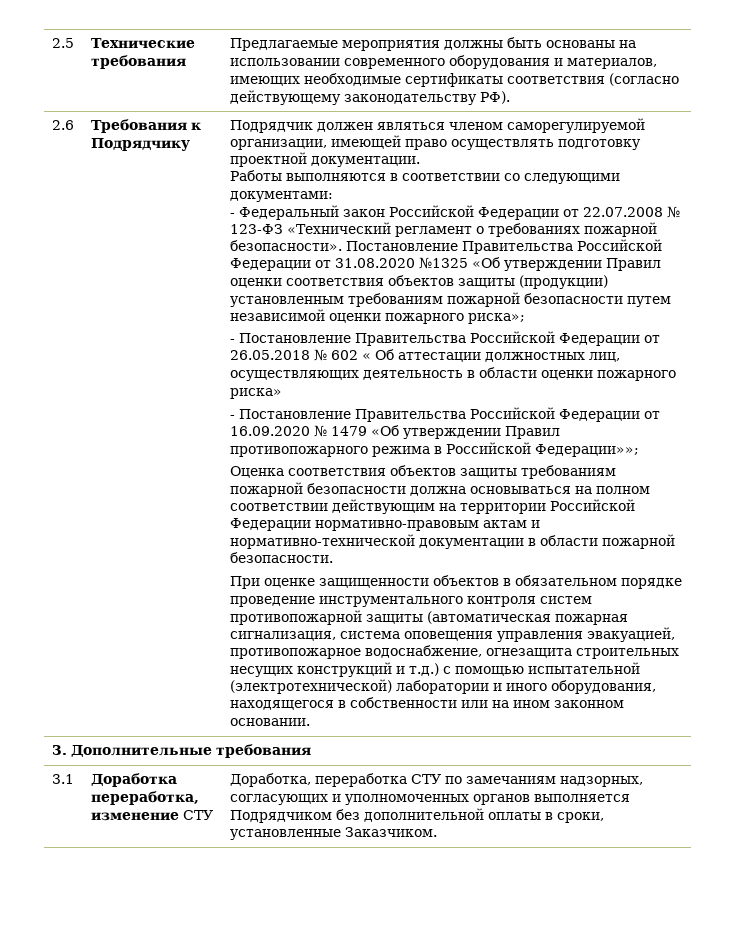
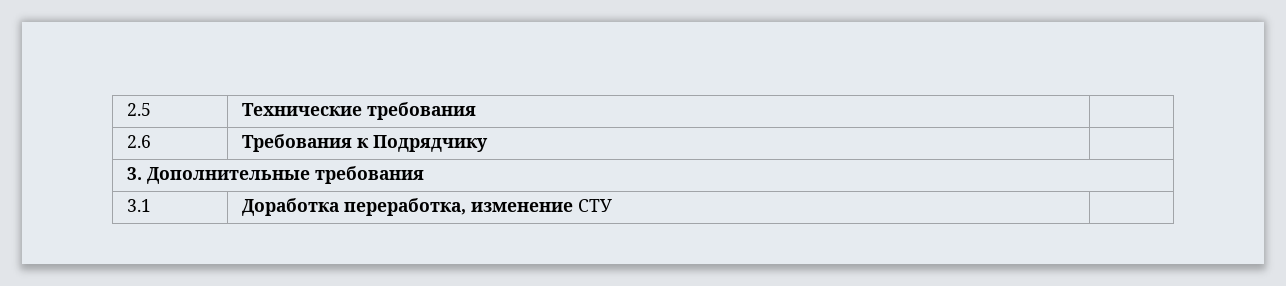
[230,37,637,51] [230,55,658,69] [230,73,680,87] [230,90,511,105] [52,120,75,130] [91,119,202,133] [91,138,191,151] [230,118,646,133] [230,135,642,150] [230,152,421,167] [230,170,621,184] [230,191,334,202] [230,205,681,220] [230,222,658,237] [230,239,663,254] [230,257,662,271] [230,275,609,289] [230,292,672,307] [230,309,526,324] [230,331,661,346] [230,349,621,362] [230,367,677,381] [230,388,283,399] [230,407,661,422] [230,425,561,439] [230,442,640,457] [230,465,617,479] [230,482,651,497] [230,499,636,514] [230,518,541,531] [230,534,676,549] [230,552,334,563] [230,575,683,589] [230,596,593,607] [230,610,629,625] [230,627,676,642] [230,645,680,659] [230,662,641,677] [230,679,657,694] [230,697,625,710] [230,718,311,726] Предлагаемые мероприятия должны быть основаны на использовании современного оборудования и материалов, имеющих необходимые сертификаты соответствия (согласно действующему законодательству РФ). // 2.6 | Требования к Подрядчику | Подрядчик должен являться членом саморегулируемой организации, имеющей право осуществлять подготовку проектной документации. // Работы выполняются в соответствии со следующими документами: // - Федеральный закон Российской Федерации от 22.07.2008 № 123-ФЗ «Технический регламент о требованиях пожарной безопасности». Постановление Правительства Российской Федерации от 31.08.2020 №1325 «Об утверждении Правил оценки соответствия объектов защиты (продукции) установленным требованиям пожарной безопасности путем независимой оценки пожарного риска»; // - Постановление Правительства Российской Федерации от 26.05.2018 № 602 « Об аттестации должностных лиц, осуществляющих деятельность в области оценки пожарного риска» // - Постановление Правительства Российской Федерации от 16.09.2020 № 1479 «Об утверждении Правил противопожарного режима в Российской Федерации»»; // Оценка соответствия объектов защиты требованиям пожарной безопасности должна основываться на полном соответствии действующим на территории Российской Федерации нормативно-правовым актам и нормативно-технической документации в области пожарной безопасности. // При оценке защищенности объектов в обязательном порядке проведение инструментального контроля систем противопожарной защиты (автоматическая пожарная сигнализация, система оповещения управления эвакуацией, противопожарное водоснабжение, огнезащита строительных несущих конструкций и т.д.) с помощью испытательной (электротехнической) лаборатории и иного оборудования, находящегося в собственности или на ином законном основании. -> [126,135,151,148] [241,134,488,152] // 2.6 | Требования к Подрядчику |
[230,773,644,787] [230,794,631,805] [230,808,605,823] [230,827,438,840] Доработка, переработка СТУ по замечаниям надзорных, согласующих и уполномоченных органов выполняется Подрядчиком без дополнительной оплаты в сроки, установленные Заказчиком. -> (612, 205) none

